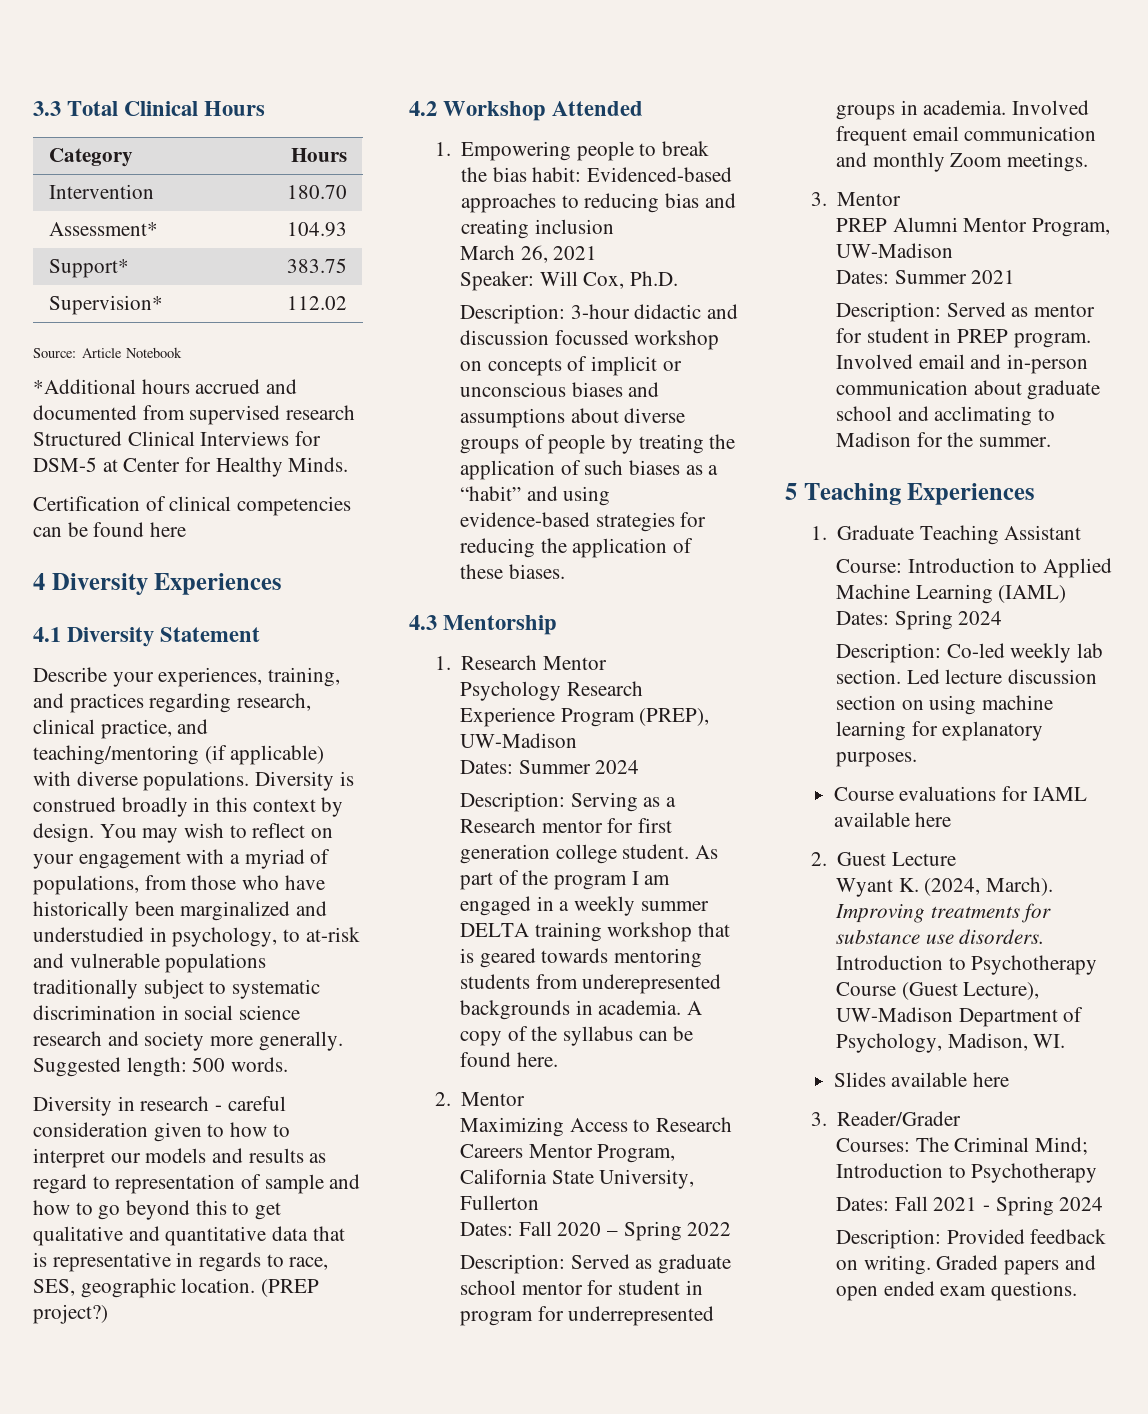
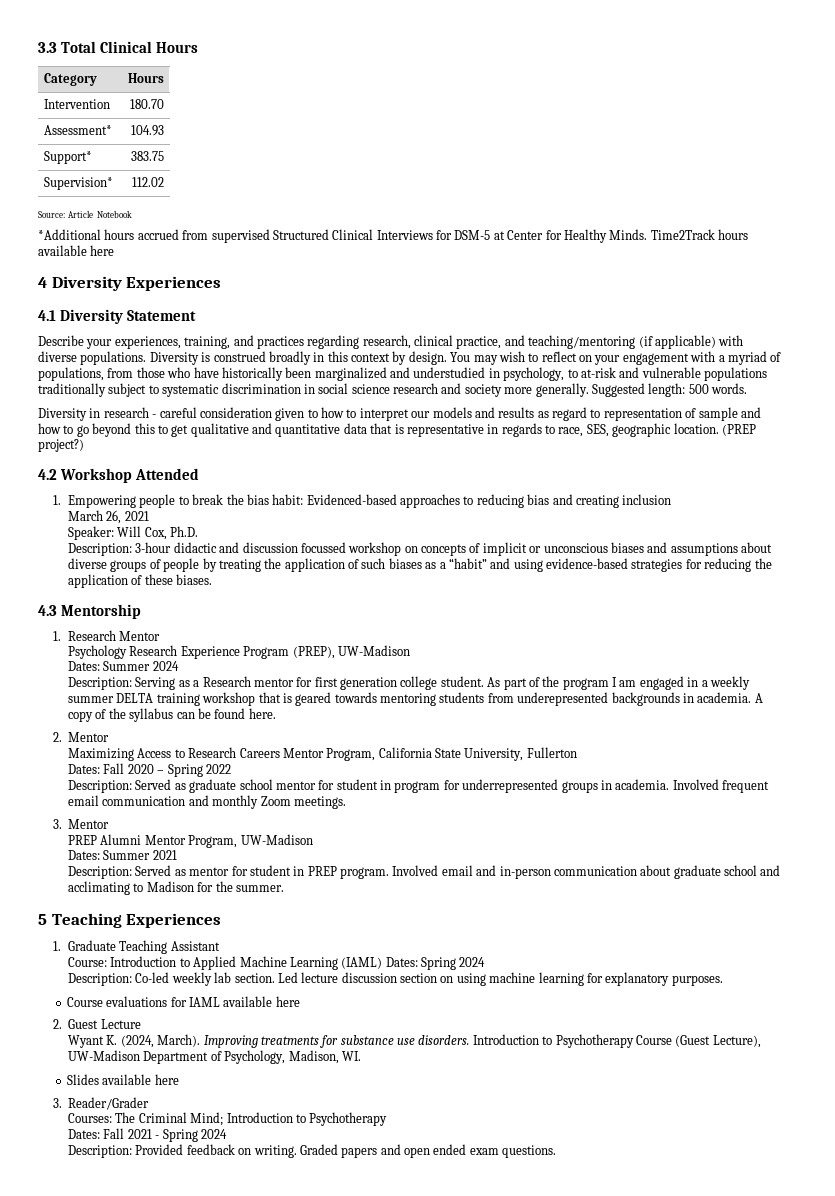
[266,379,298,394] [33,405,137,420] and documented -> (179, 234) none
[286,405,356,420] research -> (270, 236) none
[33,496,352,516] [33,522,145,537] // Certification of clinical competencies can be found -> [650,229,748,240] [38,245,87,256] Time2Track hours available

